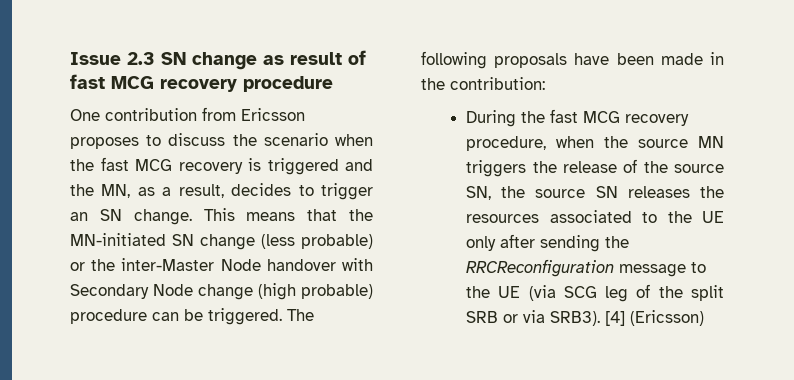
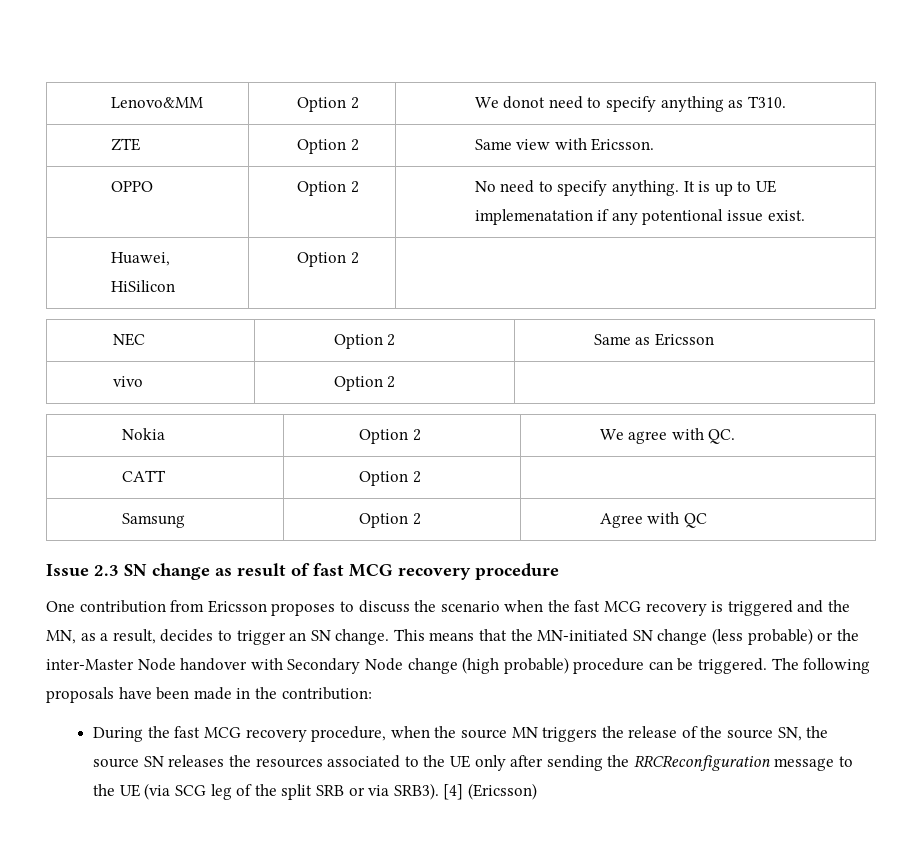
(70, 58) none -> [111,97,204,108] [296,97,359,112] [474,96,786,112] [111,138,141,151] [296,139,359,154] [474,138,655,151] [111,181,154,192] [296,181,359,196] [474,180,776,196] [474,209,805,225] [111,252,171,266] [111,280,176,292] [296,252,359,267] [113,333,146,346] [333,334,396,349] [593,333,714,346] [113,376,144,387] [333,376,396,391] [121,428,165,440] [358,429,421,444] [599,428,736,444] [121,470,166,482] [358,471,421,486] [121,513,185,528] [358,513,421,528] [599,512,707,528] Lenovo&MM | Option 2 | We donot need to specify anything as T310. // ZTE | Option 2 | Same view with Ericsson. // OPPO | Option 2 | No need to specify anything. It is up to UE implemenatation if any potentional issue exist. // Huawei, HiSilicon | Option 2 | // NEC | Option 2 | Same as Ericsson // vivo | Option 2 | // Nokia | Option 2 | We agree with QC. // CATT | Option 2 | // Samsung | Option 2 | Agree with QC //

